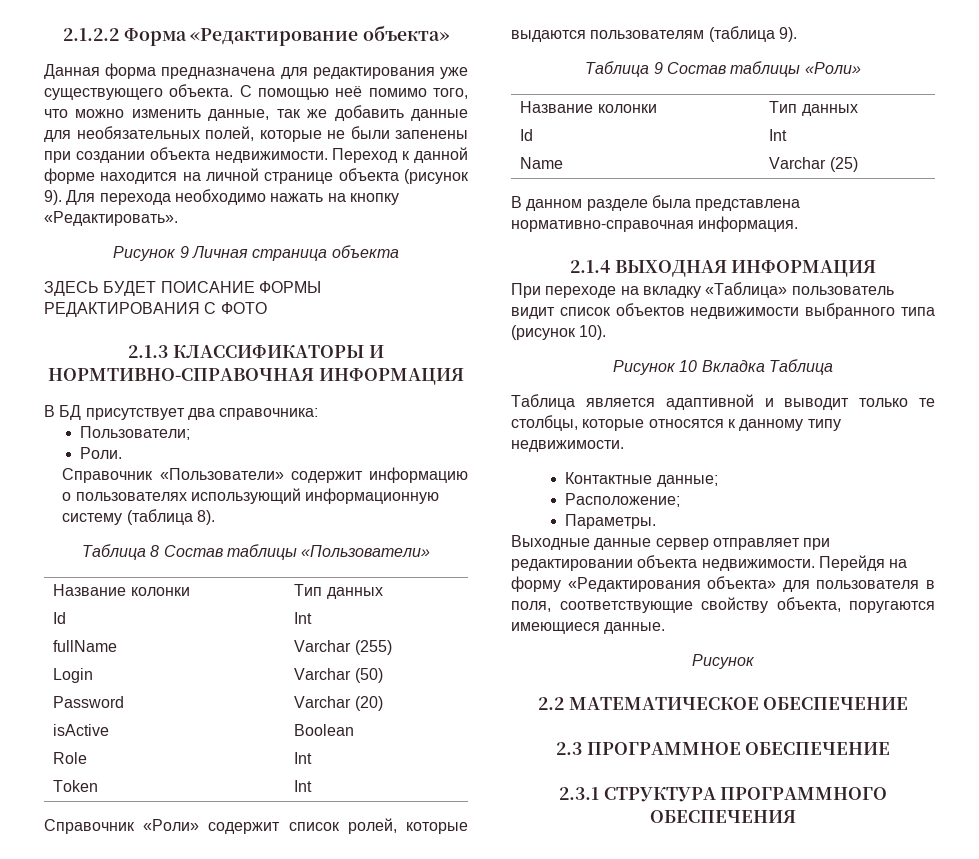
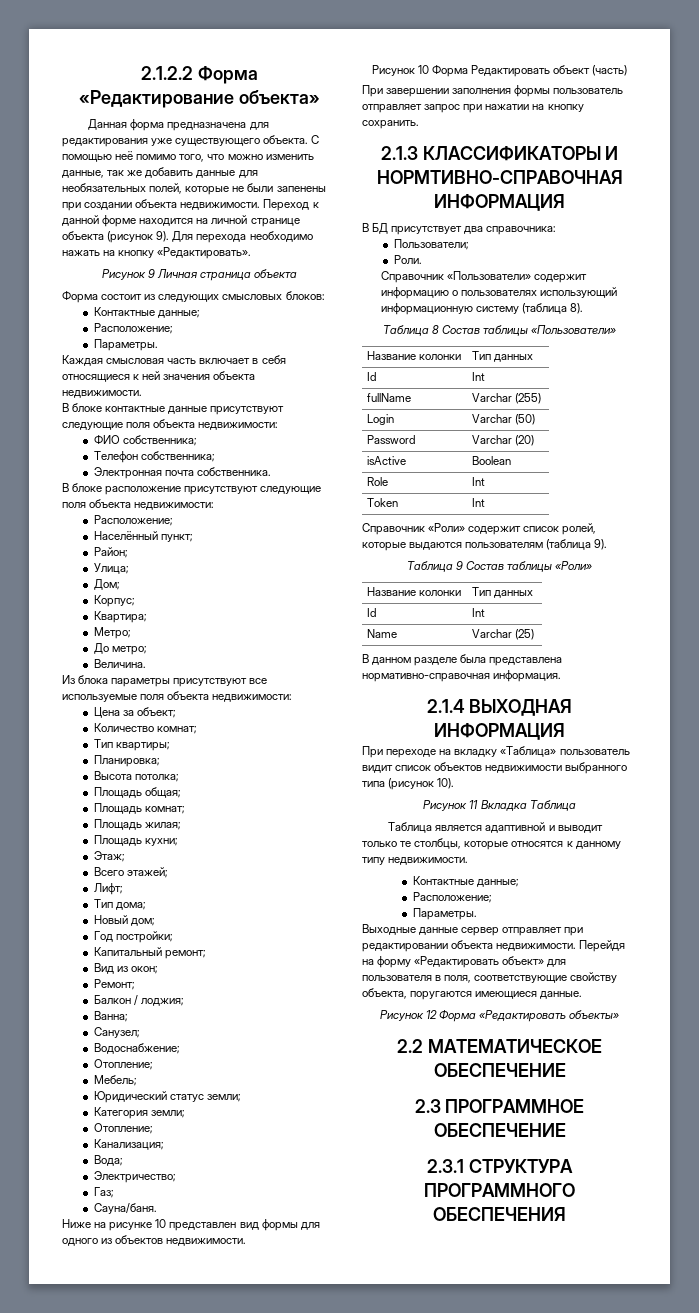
[44,281,321,296] [44,302,267,317] ЗДЕСЬ БУДЕТ ПОИСАНИЕ ФОРМЫ РЕДАКТИРОВАНИЯ С ФОТО -> [62,291,325,303] [93,307,200,318] [93,323,173,334] [93,339,158,351] [62,355,286,366] [62,371,256,382] [62,390,142,398] [62,403,285,415] [62,419,279,430] [93,435,197,446] [93,451,215,463] [93,467,271,479] [62,483,322,495] [62,499,215,510] [93,515,173,526] [93,531,193,542] [93,547,128,558] [93,563,129,574] [93,579,120,590] [93,595,135,607] [93,611,147,623] [93,627,131,639] [93,643,147,655] [93,659,146,668] [62,675,268,687] [62,691,293,702] [93,707,176,718] [93,723,197,734] [93,739,170,751] [93,755,160,767] [93,771,179,782] [93,787,181,798] [93,803,185,814] [93,819,181,830] [93,835,178,846] [93,851,125,862] [93,867,168,878] [93,883,123,895] [93,899,146,910] [93,915,155,926] [93,931,173,943] [93,947,206,959] [93,963,158,974] [93,979,135,990] [93,995,184,1006] [93,1011,128,1022] [93,1027,140,1038] [93,1043,180,1054] [93,1059,153,1070] [93,1075,137,1086] [93,1091,241,1103] [93,1107,185,1119] [93,1123,153,1134] [93,1139,164,1150] [93,1155,123,1166] [93,1171,176,1183] [93,1187,114,1198] [93,1203,157,1214] [62,1219,320,1231] [62,1235,247,1246] [371,65,628,77] [362,85,624,97] [362,104,584,113] [362,120,419,129] Форма состоит из следующих смысловых блоков: // Контактные данные; // Расположение; // Параметры. // Каждая смысловая часть включает в себя относящиеся к ней значения объекта недвижимости. // В блоке контактные данные присутствуют следующие поля объекта недвижимости: // ФИО собственника; // Телефон собственника; // Электронная почта собственника. // В блоке расположение присутствуют следующие поля объекта недвижимости: // Расположение; // Населённый пункт; // Район; // Улица; // Дом; // Корпус; // Квартира; // Метро; // До метро; // Величина. // Из блока параметры присутствуют все используемые поля объекта недвижимости: // Цена за объект; // Количество комнат; // Тип квартиры; // Планировка; // Высота потолка; // Площадь общая; // Площадь комнат; // Площадь жилая; // Площадь кухни; // Этаж; // Всего этажей; // Лифт; // Тип дома; // Новый дом; // Год постройки; // Капитальный ремонт; // Вид из окон; // Ремонт; // Балкон / лоджия; // Ванна; // Санузел; // Водоснабжение; // Отопление; // Мебель; // Юридический статус земли; // Категория земли; // Отопление; // Канализация; // Вода; // Электричество; // Газ; // Сауна/баня. // Ниже на рисунке 10 представлен вид формы для одного из объектов недвижимости. // Рисунок 10 Форма Редактировать объект (часть) // При завершении заполнения формы пользователь отправляет запрос при нажатии на кнопку сохранить.
[679,360,698,372] 10 -> [469,800,479,809] 11
[567,576,777,592] «Редактирования объекта» -> [414,956,545,968] «Редактировать объект»
(755, 661) none -> [425,1010,620,1022] 12 Форма «Редактировать объекты»

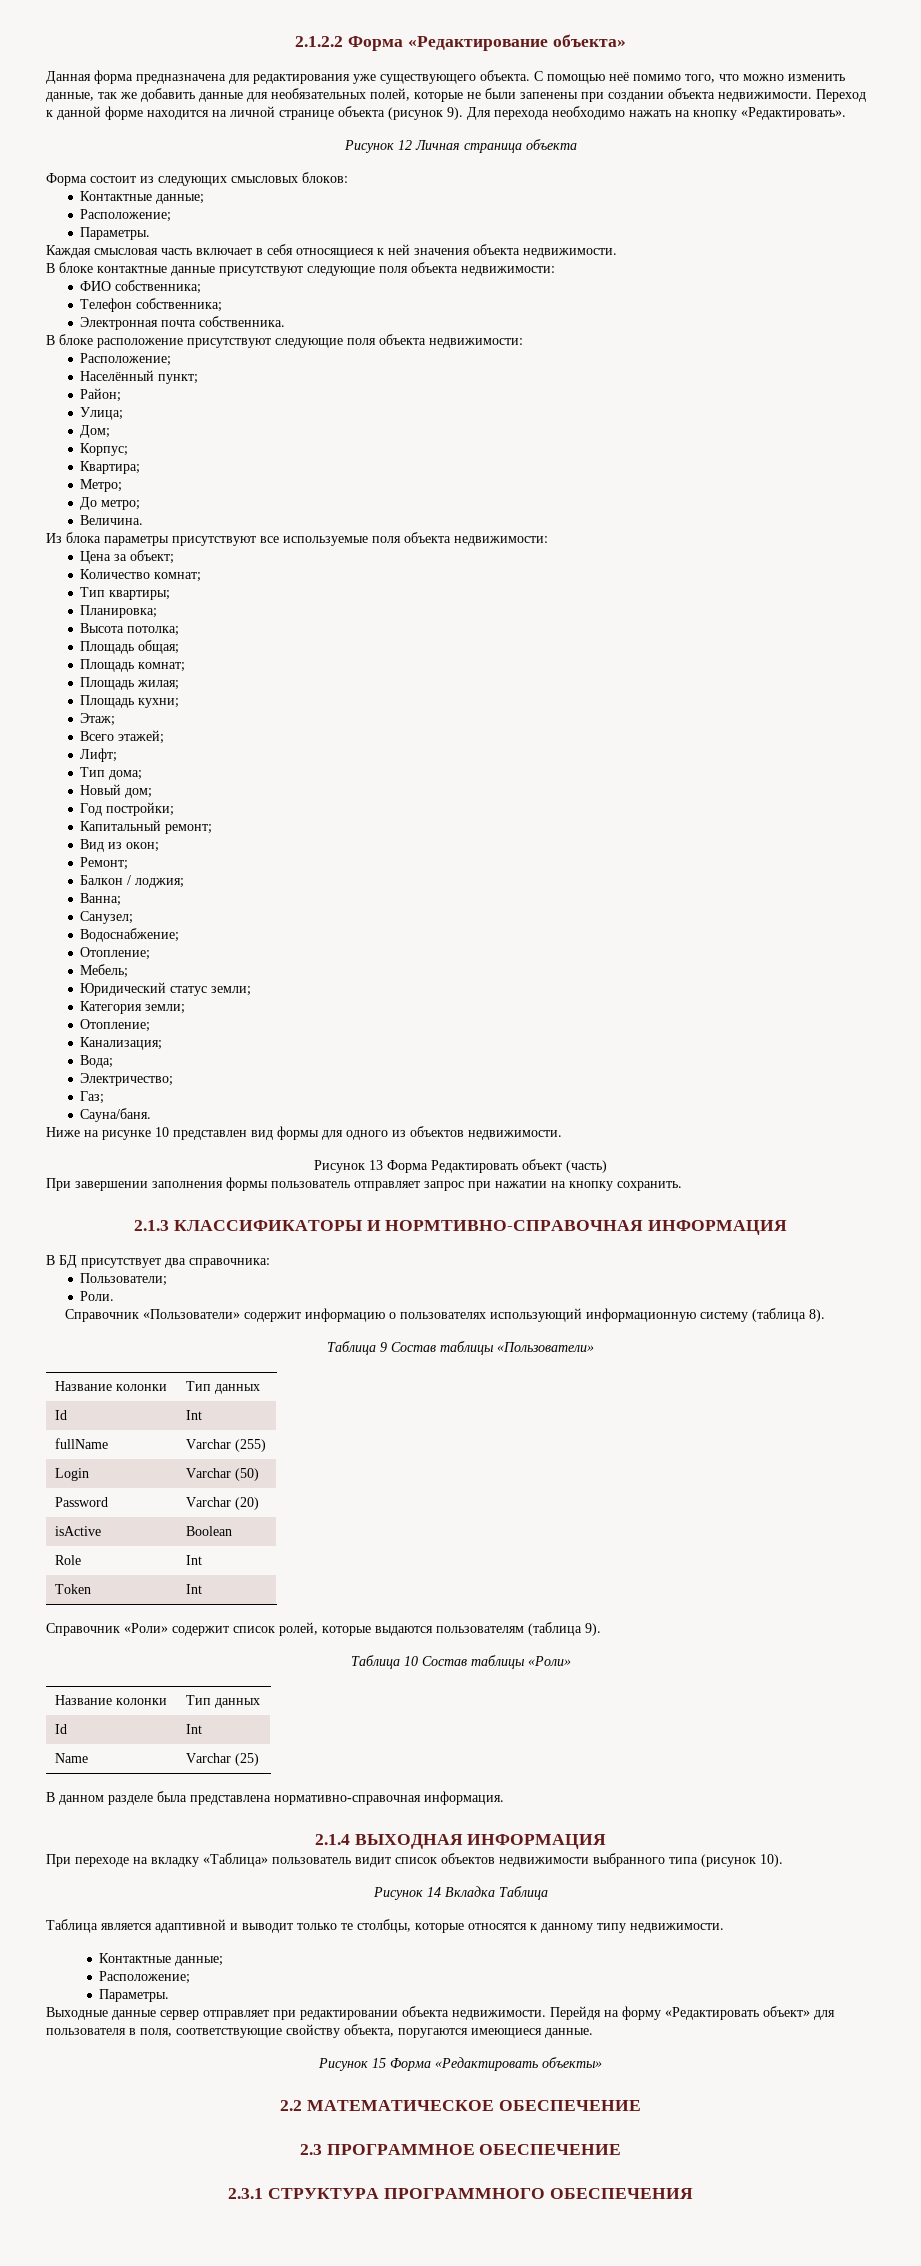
[147,269,155,278] 9 -> [397,140,412,150] 12
[417,65,429,74] 10 -> [369,1160,383,1170] 13
[431,325,439,334] 8 -> [380,1342,387,1352] 9
[455,561,463,570] 9 -> [403,1656,418,1666] 10
[469,800,479,809] 11 -> [426,1887,441,1897] 14
[425,1010,437,1019] 12 -> [372,2058,386,2068] 15

